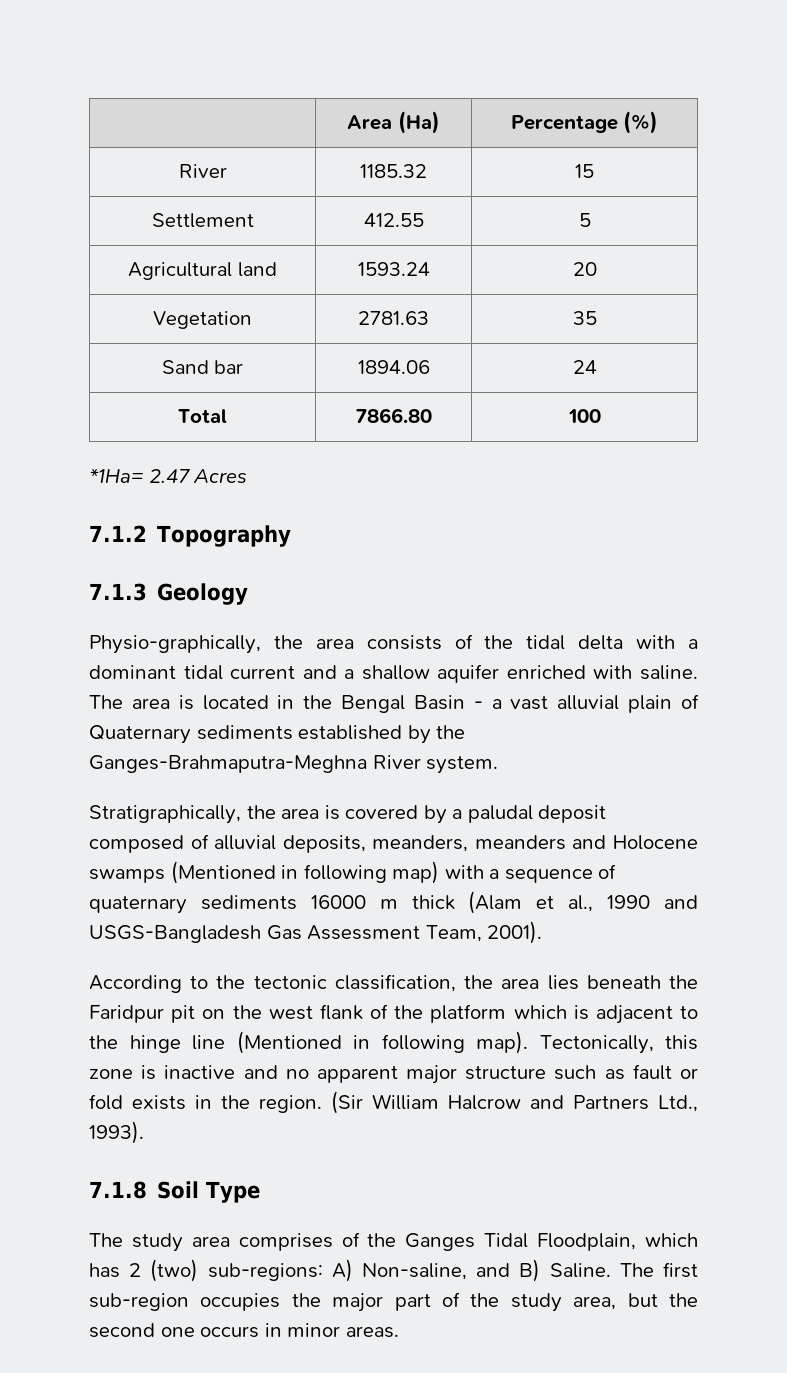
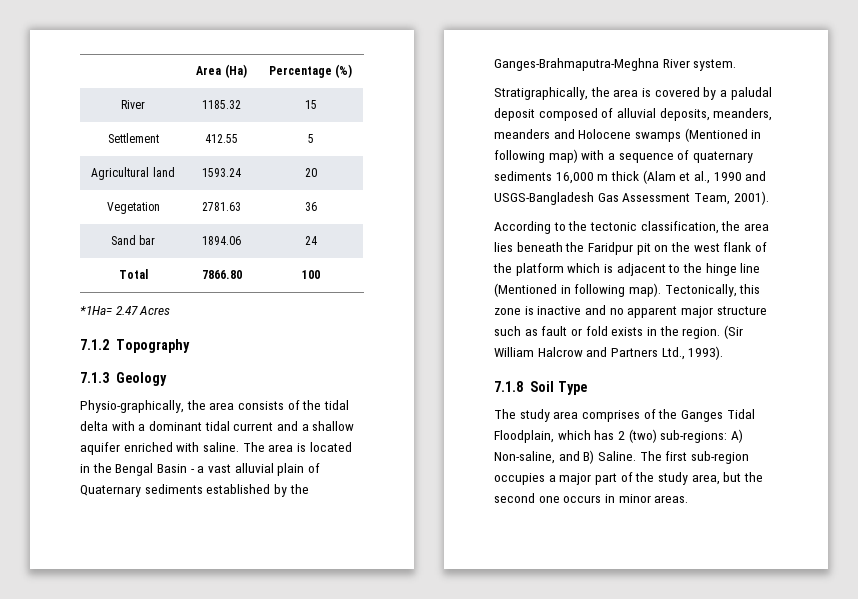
[572,311,597,325] 35 -> [304,202,317,211] 36
[310,895,366,909] 16000 -> [555,172,594,184] 16,000
[291,1293,321,1307] the -> [548,475,556,482] a

